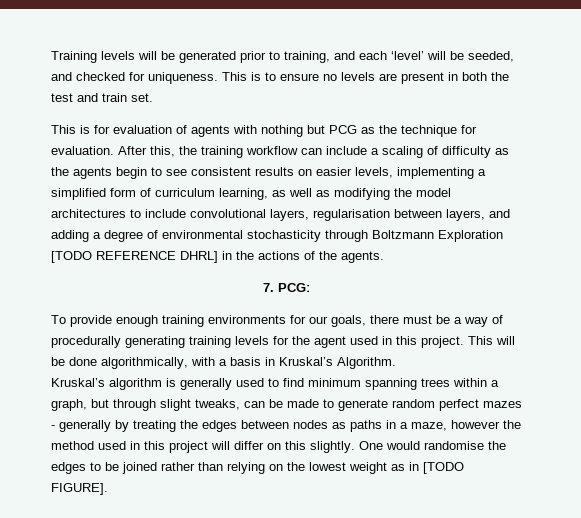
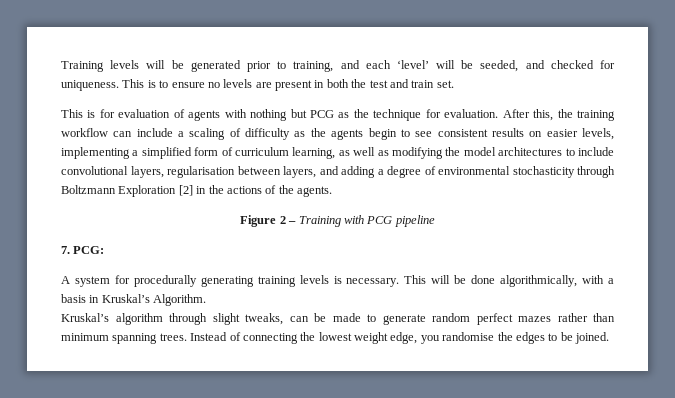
[51,251,218,263] [TODO REFERENCE DHRL] -> [178,185,193,196] [2]
[263,283,310,292] [51,315,503,327] [51,336,464,348] 7. PCG: // To provide enough training environments for our goals, there must be a way of procedurally generating training levels for the agent used in this project. -> [240,215,435,227] [61,246,105,254] [61,275,400,287] Figure 2 – Training with PCG pipeline // 7. PCG: // A system for procedurally generating training levels is necessary.
[166,378,499,390] [51,399,109,411] is generally used to find minimum spanning trees within a graph, but -> (163, 319) none
[51,420,521,432] [51,441,420,453] - generally by treating the edges between nodes as paths in a maze, however the method used in this project will differ on this slightly. One would -> [557,313,615,322] [61,332,440,344] rather than minimum spanning trees. Instead of connecting the lowest weight edge, you
[122,462,464,474] [51,483,108,495] joined rather than relying on the lowest weight as in [TODO FIGURE]. -> [575,332,609,344] joined.

